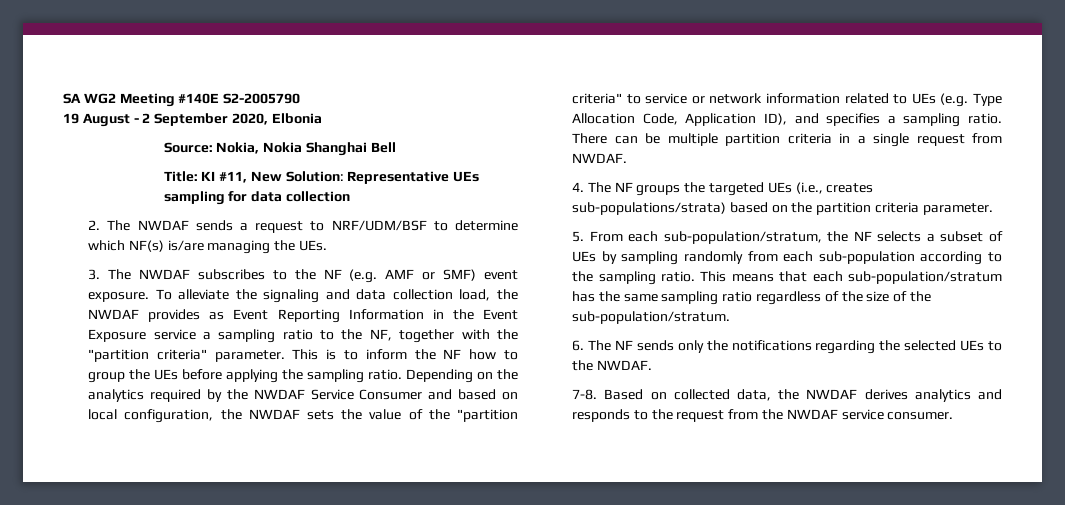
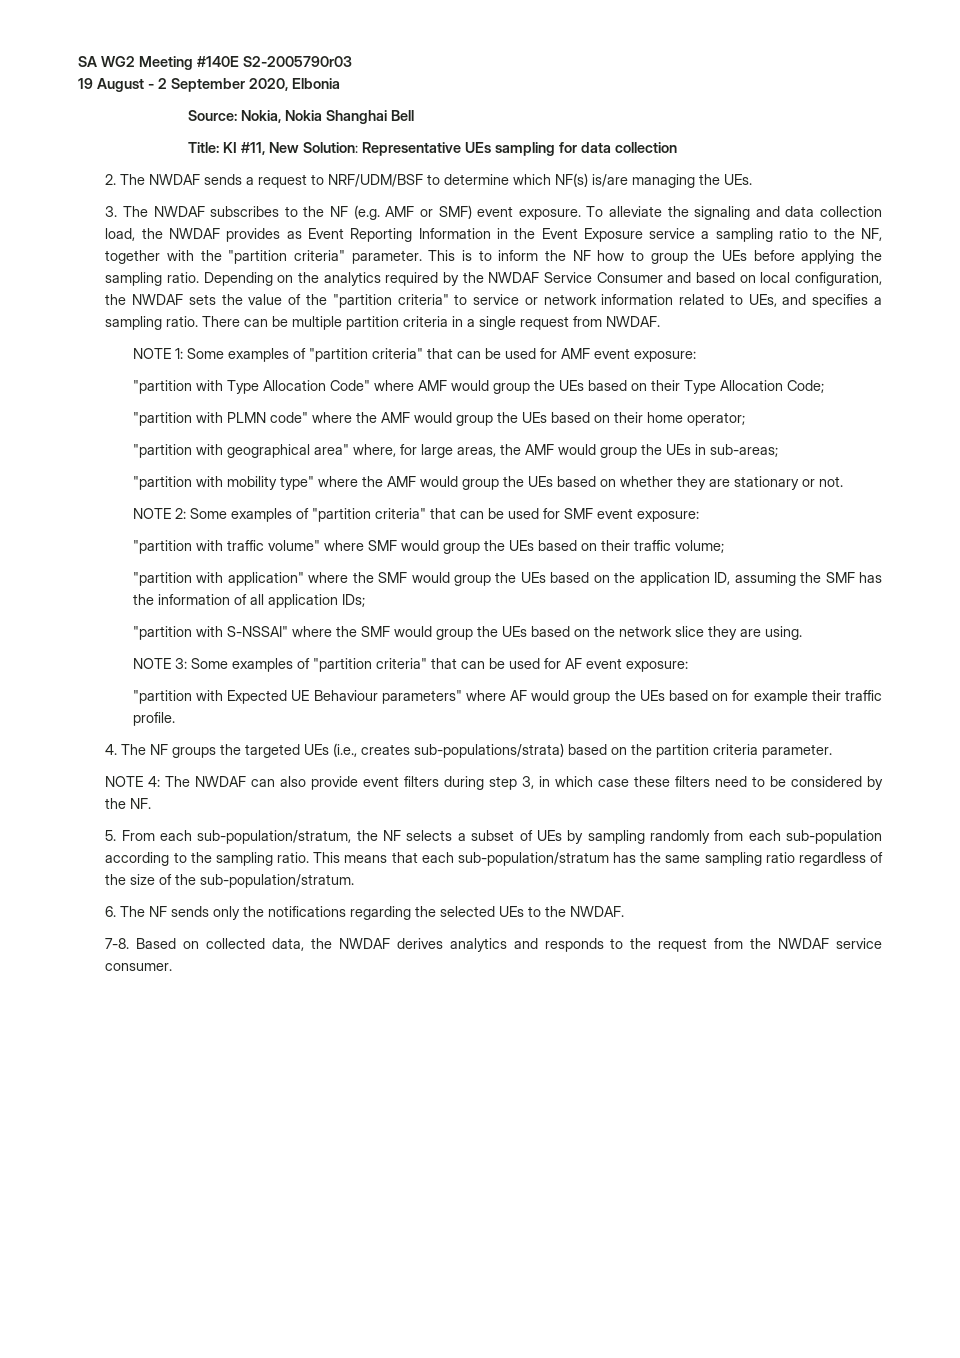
[223,93,301,104] S2-2005790 -> [243,56,352,67] S2-2005790r03
[911,93,1002,107] [572,113,787,126] UEs (e.g. Type Allocation Code, Application ID), -> [748,294,777,307] UEs,
(628, 158) none -> [132,348,696,362] [132,380,824,394] [132,412,745,426] [132,444,778,458] [132,476,843,490] [132,508,699,522] [132,540,724,554] [132,572,882,586] [132,594,365,608] [132,626,802,640] [132,658,688,672] [132,690,883,704] [132,712,175,726] // NOTE 1: Some examples of "partition criteria" that can be used for AMF event exposure: // "partition with Type Allocation Code" where AMF would group the UEs based on their Type Allocation Code; // "partition with PLMN code" where the AMF would group the UEs based on their home operator; // "partition with geographical area" where, for large areas, the AMF would group the UEs in sub-areas; // "partition with mobility type" where the AMF would group the UEs based on whether they are stationary or not. // NOTE 2: Some examples of "partition criteria" that can be used for SMF event exposure: // "partition with traffic volume" where SMF would group the UEs based on their traffic volume; // "partition with application" where the SMF would group the UEs based on the application ID, assuming the SMF has the information of all application IDs; // "partition with S-NSSAI" where the SMF would group the UEs based on the network slice they are using. // NOTE 3: Some examples of "partition criteria" that can be used for AF event exposure: // "partition with Expected UE Behaviour parameters" where AF would group the UEs based on for example their traffic profile.
(993, 209) none -> [105,776,884,790] [105,798,152,809] // NOTE 4: The NWDAF can also provide event filters during step 3, in which case these filters need to be considered by the NF.

